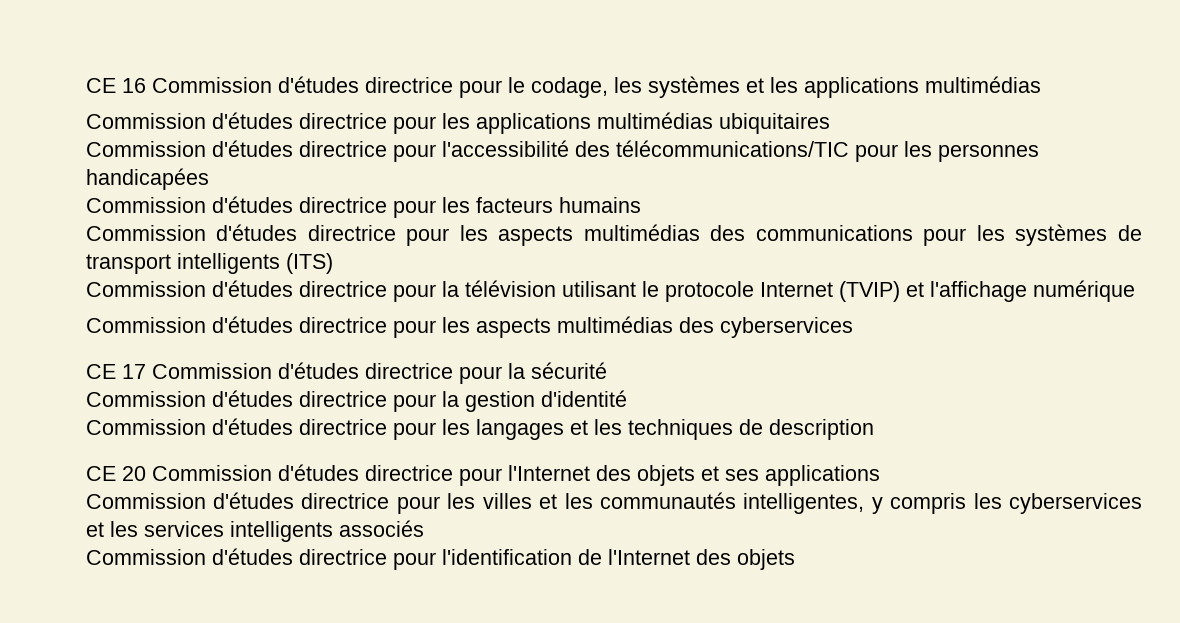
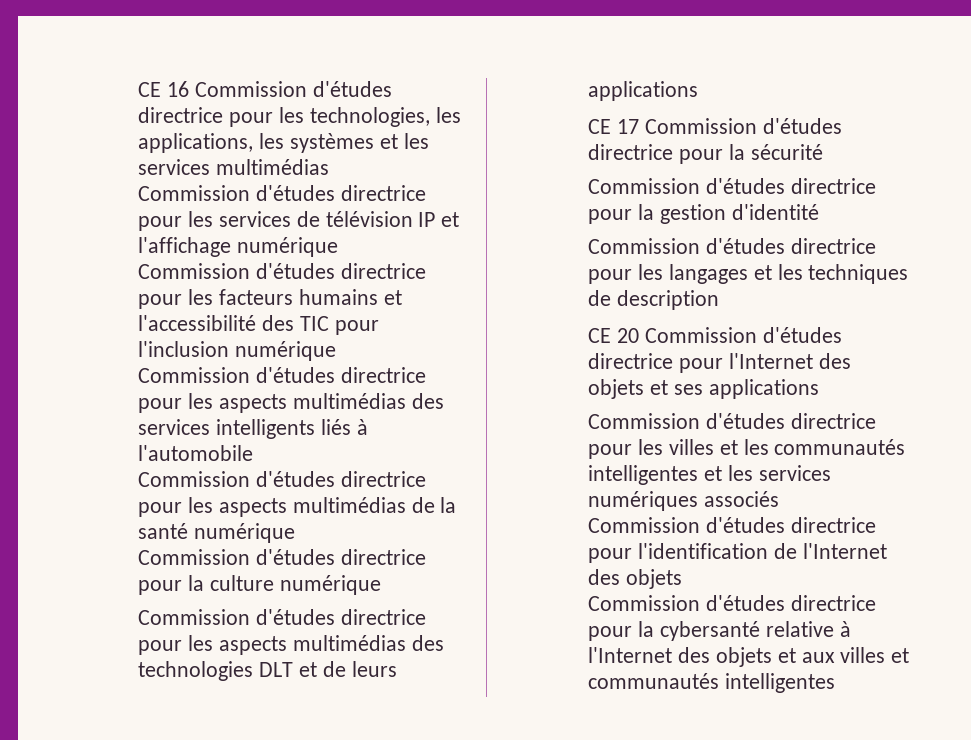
[507,77,608,98] le codage, -> [279,107,461,127] [138,133,254,153] les technologies, les applications,
[803,77,919,98] applications -> [138,159,211,175] services
[475,112,830,134] [85,140,1039,162] [85,168,209,190] applications multimédias ubiquitaires // Commission d'études directrice pour l'accessibilité des télécommunications/TIC pour les personnes handicapées -> [219,211,460,227] [138,237,339,257] services de télévision IP et l'affichage numérique
[85,224,1142,246] [85,253,333,274] [85,280,1135,302] [85,316,853,338] // Commission d'études directrice pour les aspects multimédias des communications pour les systèmes de transport intelligents (ITS) // Commission d'études directrice pour la télévision utilisant le protocole Internet (TVIP) et l'affichage numérique // Commission d'études directrice pour les aspects multimédias des cyberservices -> [383,290,402,305] [138,315,379,335] [138,341,337,361] [138,367,427,383] [138,393,444,413] [138,419,368,439] [138,445,254,461] [138,471,427,487] [138,497,457,517] [138,523,296,543] [138,549,427,565] [138,575,381,595] [138,609,427,625] [138,635,444,655] [138,661,397,681] [588,81,699,101] et l'accessibilité des TIC pour l'inclusion numérique // Commission d'études directrice pour les aspects multimédias des services intelligents liés à l'automobile // Commission d'études directrice pour les aspects multimédias de la santé numérique // Commission d'études directrice pour la culture numérique // Commission d'études directrice pour les aspects multimédias des technologies DLT et de leurs applications
[743,493,1142,514] [85,521,333,542] intelligentes, y compris les cyberservices et les services intelligents -> [588,465,831,485] [588,491,699,511] intelligentes et les services numériques
(795, 559) none -> [588,595,877,611] [588,621,851,641] [588,647,910,667] [588,673,836,693] // Commission d'études directrice pour la cybersanté relative à l'Internet des objets et aux villes et communautés intelligentes

